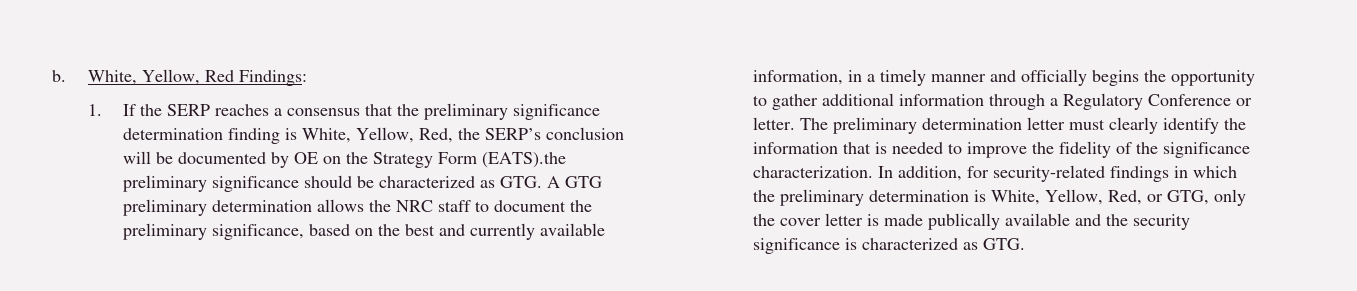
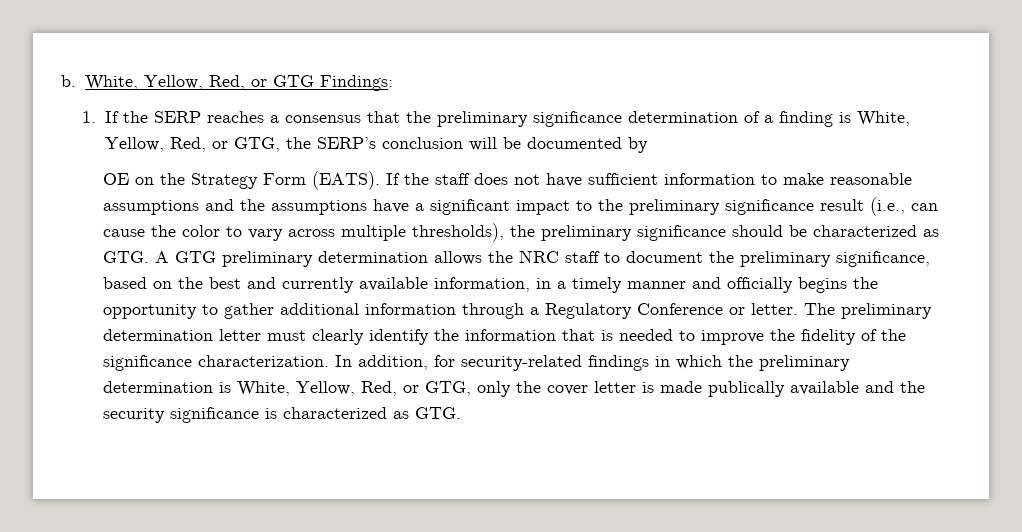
[204,70,234,82] Red -> [208,75,314,90] Red, or GTG
(224, 134) none -> [743,111,773,123] of a
(454, 135) none -> [211,137,280,152] or GTG,
(290, 160) none -> (648, 145) //
[482,152,567,168] (EATS).the -> [312,171,913,190] [103,197,939,216] [103,223,536,242] (EATS). If the staff does not have sufficient information to make reasonable assumptions and the assumptions have a significant impact to the preliminary significance result (i.e., can cause the color to vary across multiple thresholds), the

